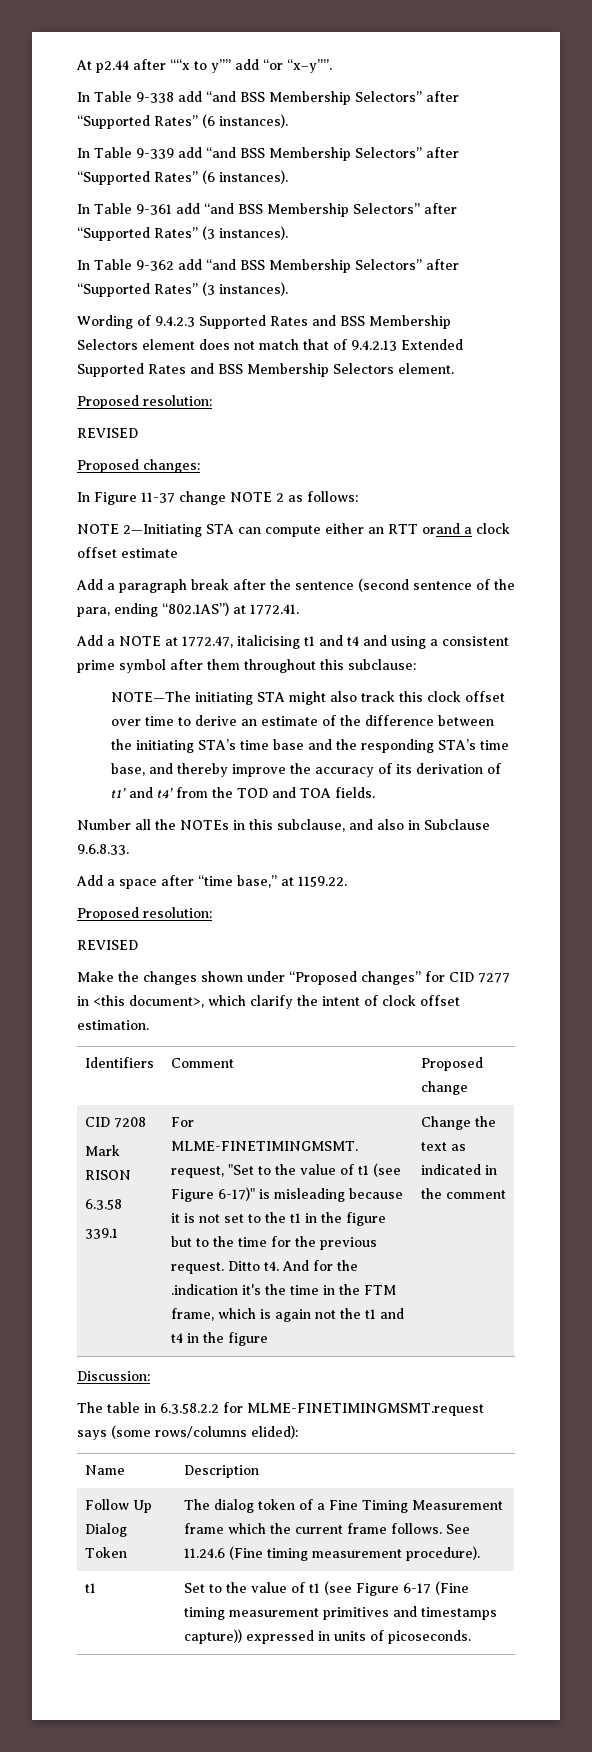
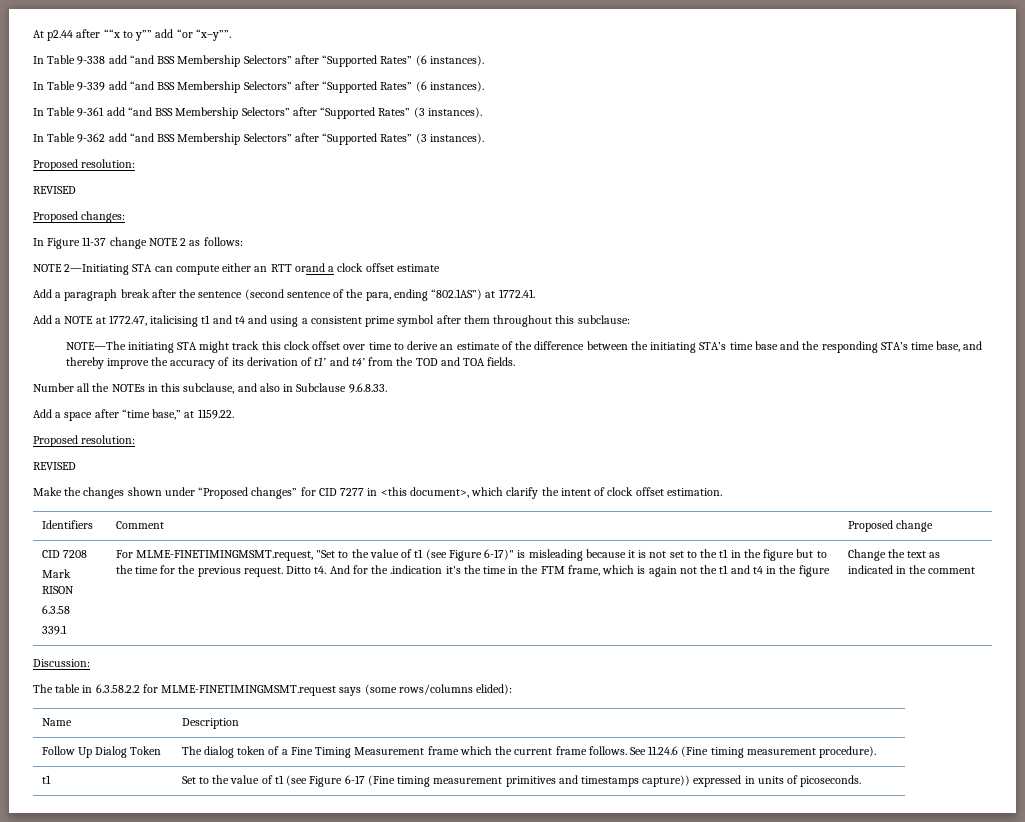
[77,315,451,329] [77,339,463,351] [77,363,454,377] // Wording of 9.4.2.3 Supported Rates and BSS Membership Selectors element does not match that of 9.4.2.13 Extended Supported Rates and BSS Membership Selectors element. -> (484, 138) none
[329,691,357,702] also -> (230, 347) none

